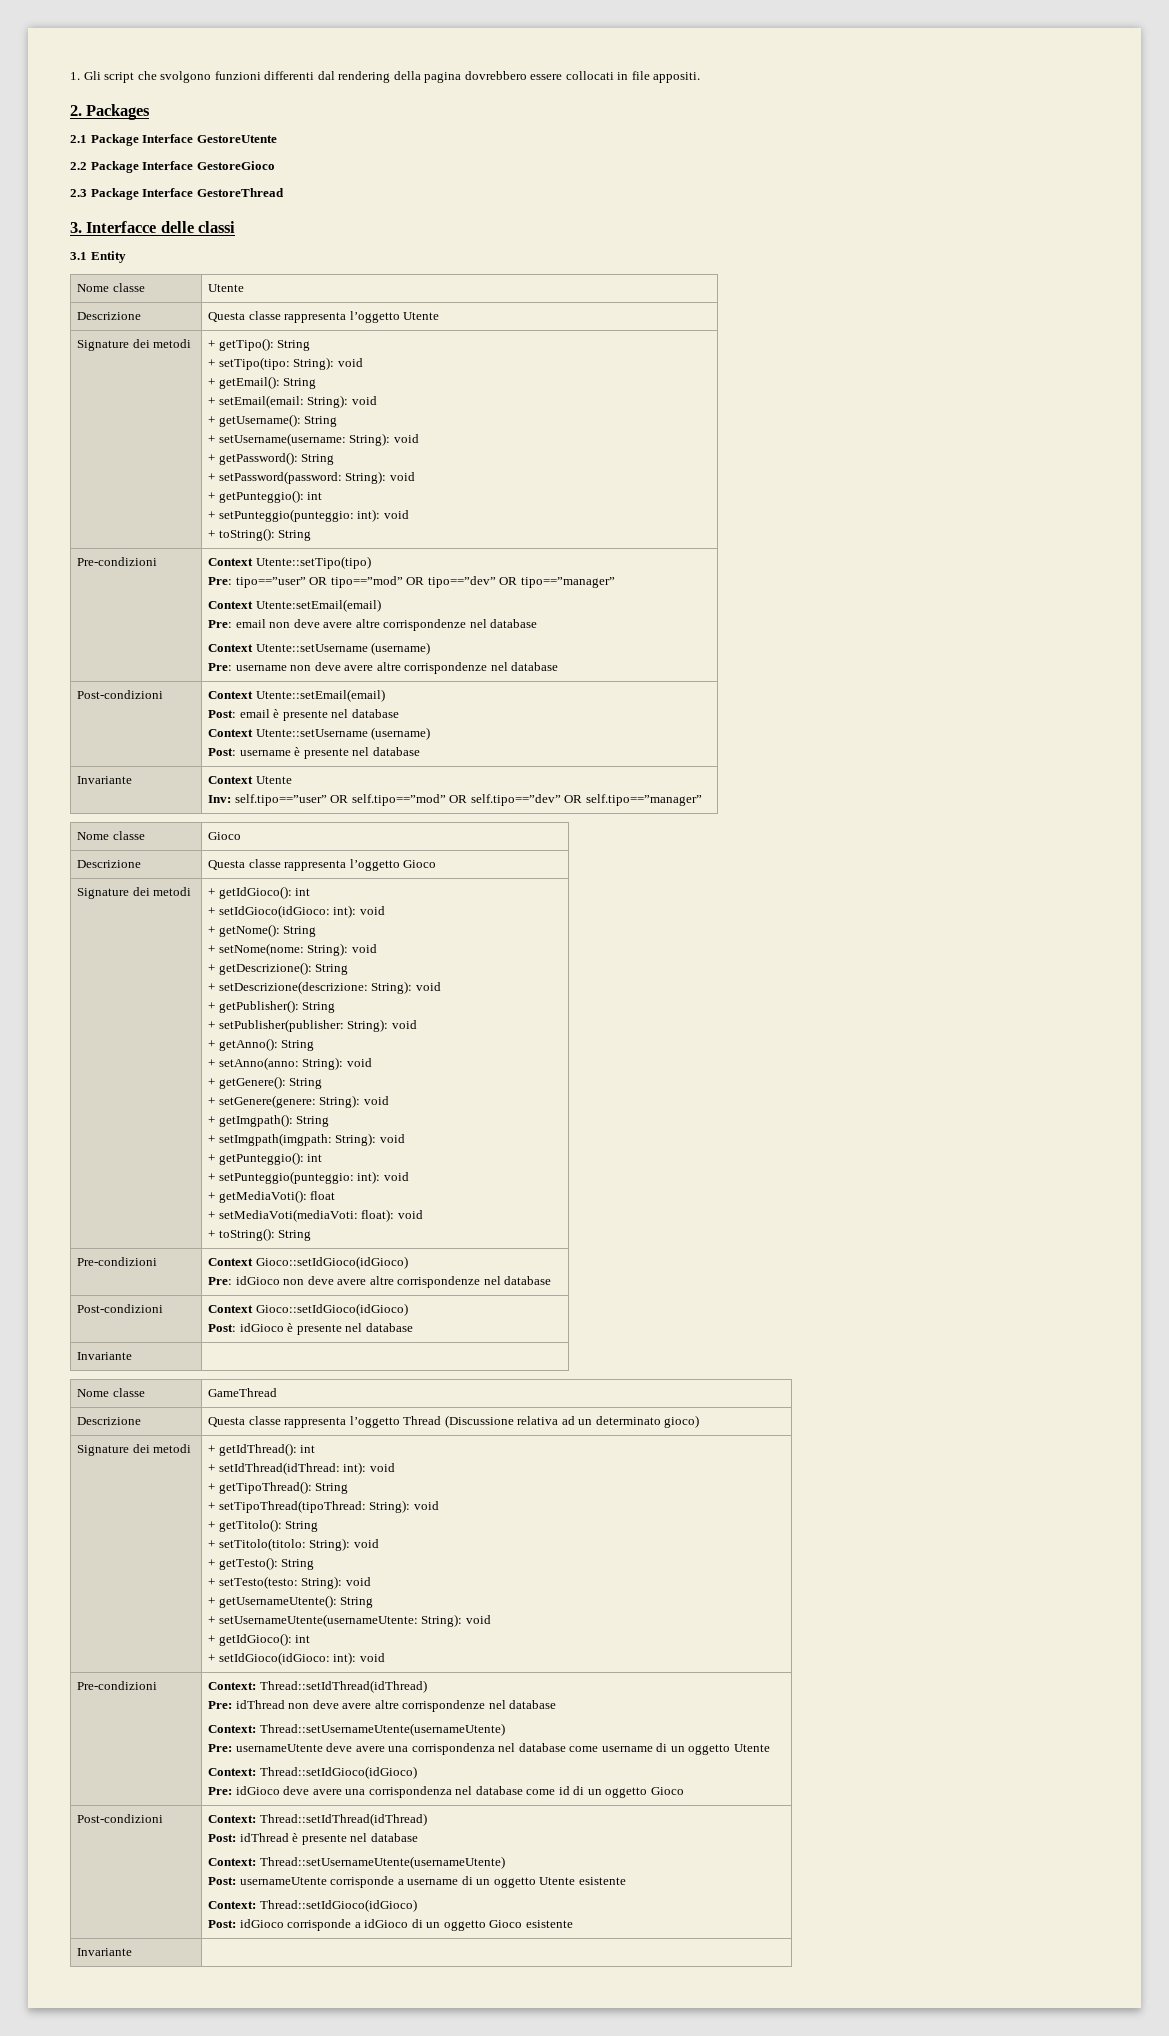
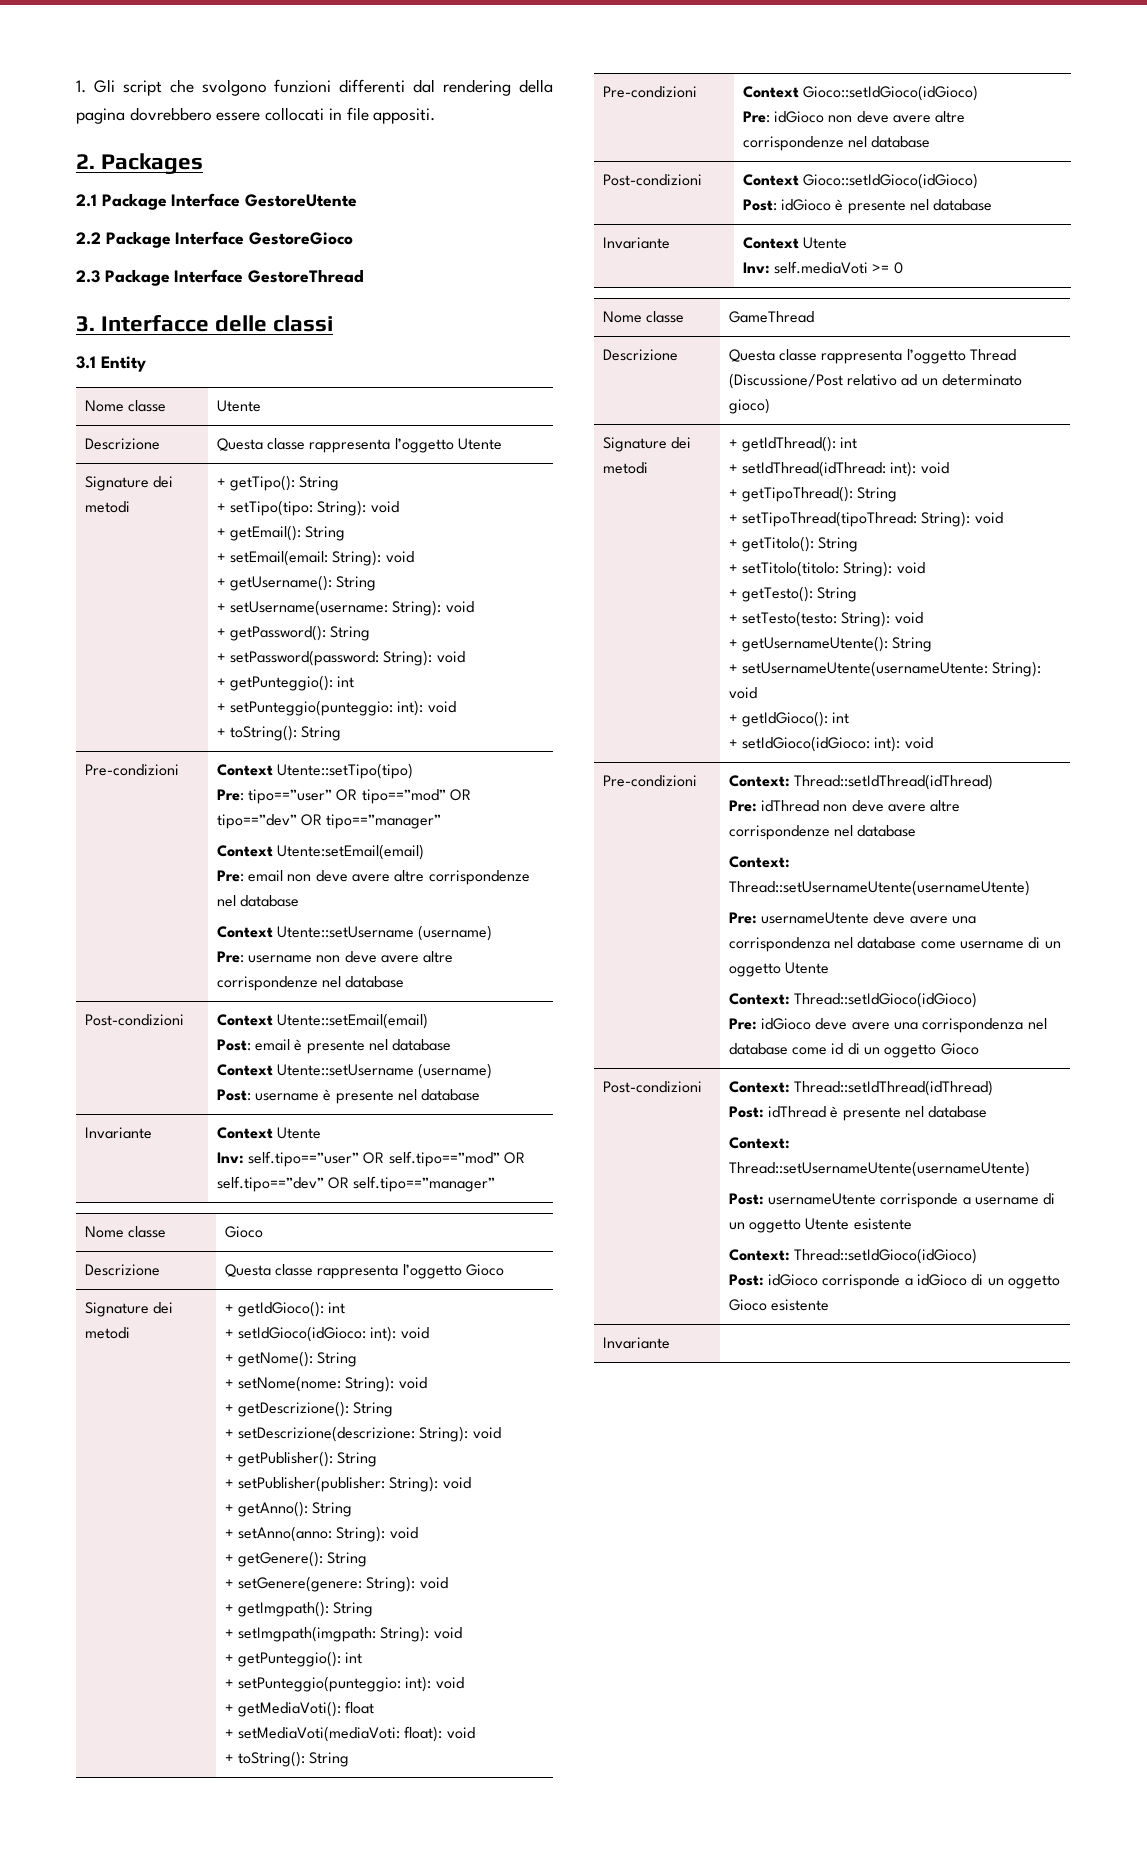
(133, 1356) none -> [742,237,848,249] [742,261,903,274] Context Utente // Inv: self.mediaVoti >= 0
[444,1415,559,1428] (Discussione relativa -> [728,373,898,389] (Discussione/Post relativo

